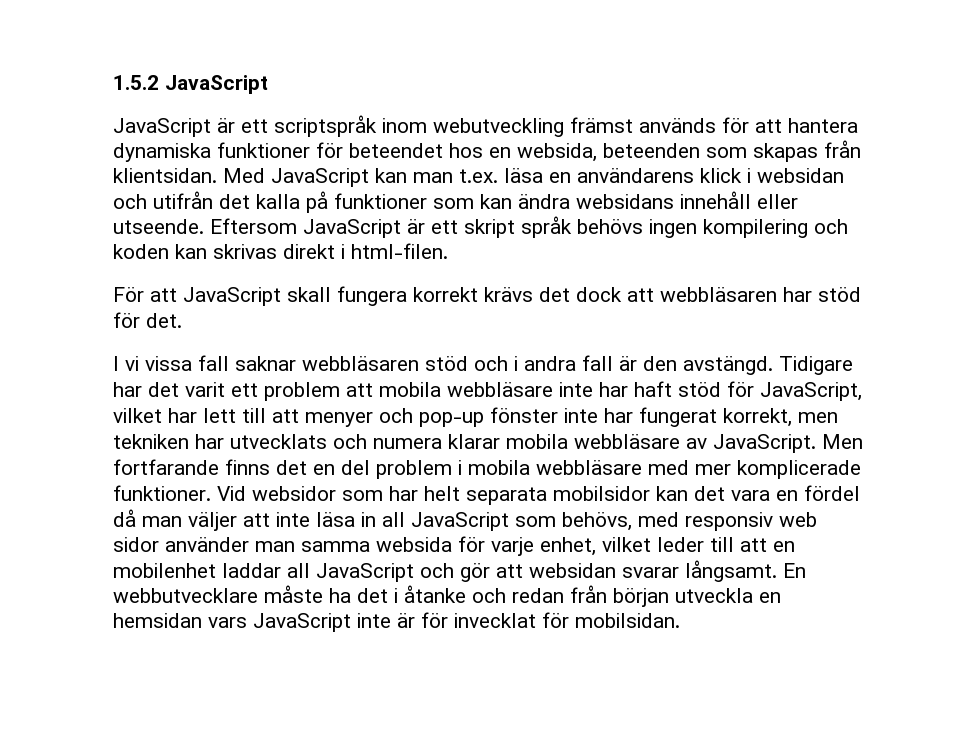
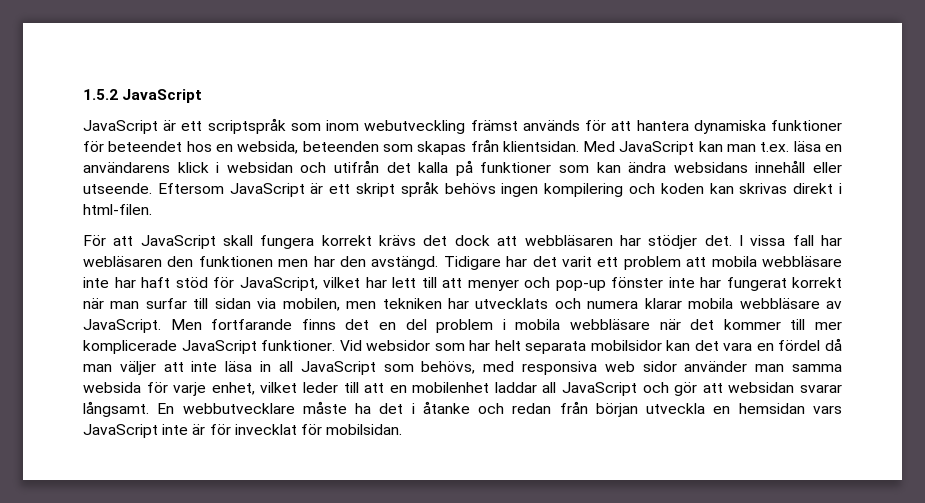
(377, 126) none -> [290,123,321,131] som
[818,287,861,302] [113,312,140,328] stöd för -> [648,235,698,249] stödjer
[113,355,637,371] // I vi vissa fall saknar webbläsaren stöd och i andra fall är -> [738,235,843,246] [83,256,335,267] I vissa fall har webläsaren den funktionen men har
[723,408,792,427] korrekt, -> [792,277,842,288] [83,298,340,311] korrekt när man surfar till sidan via mobilen,
[648,460,689,475] med -> [659,319,806,330] när det kommer till
(861, 469) none -> [181,340,257,354] JavaScript
[685,512,773,531] responsiv -> [521,361,597,375] responsiva

